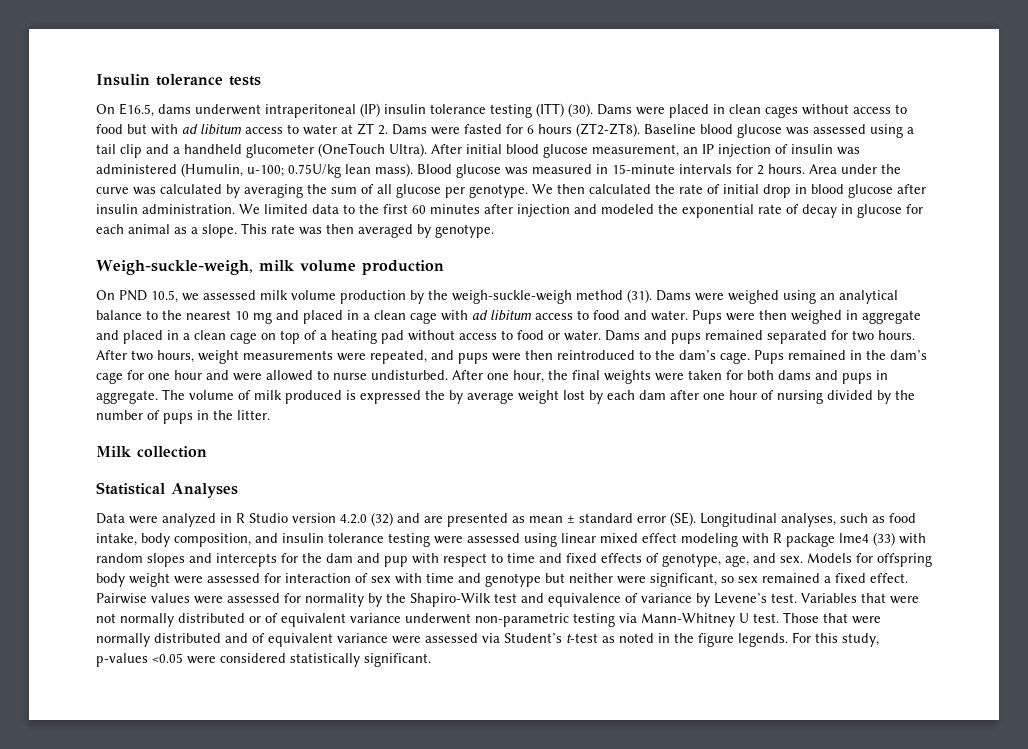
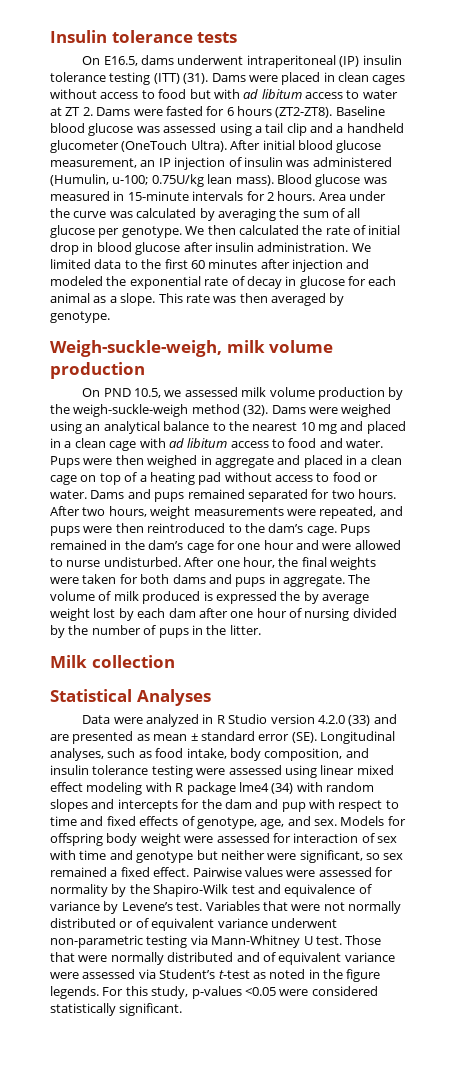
[568,103,593,117] (30). -> [183,73,209,84] (31).
[627,289,652,303] (31). -> [243,405,269,416] (32).
[371,512,393,526] (32) -> [348,715,371,726] (33)
[873,532,895,546] (33) -> [271,783,294,794] (34)

